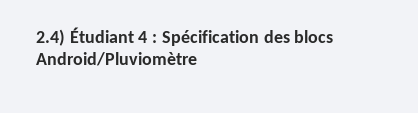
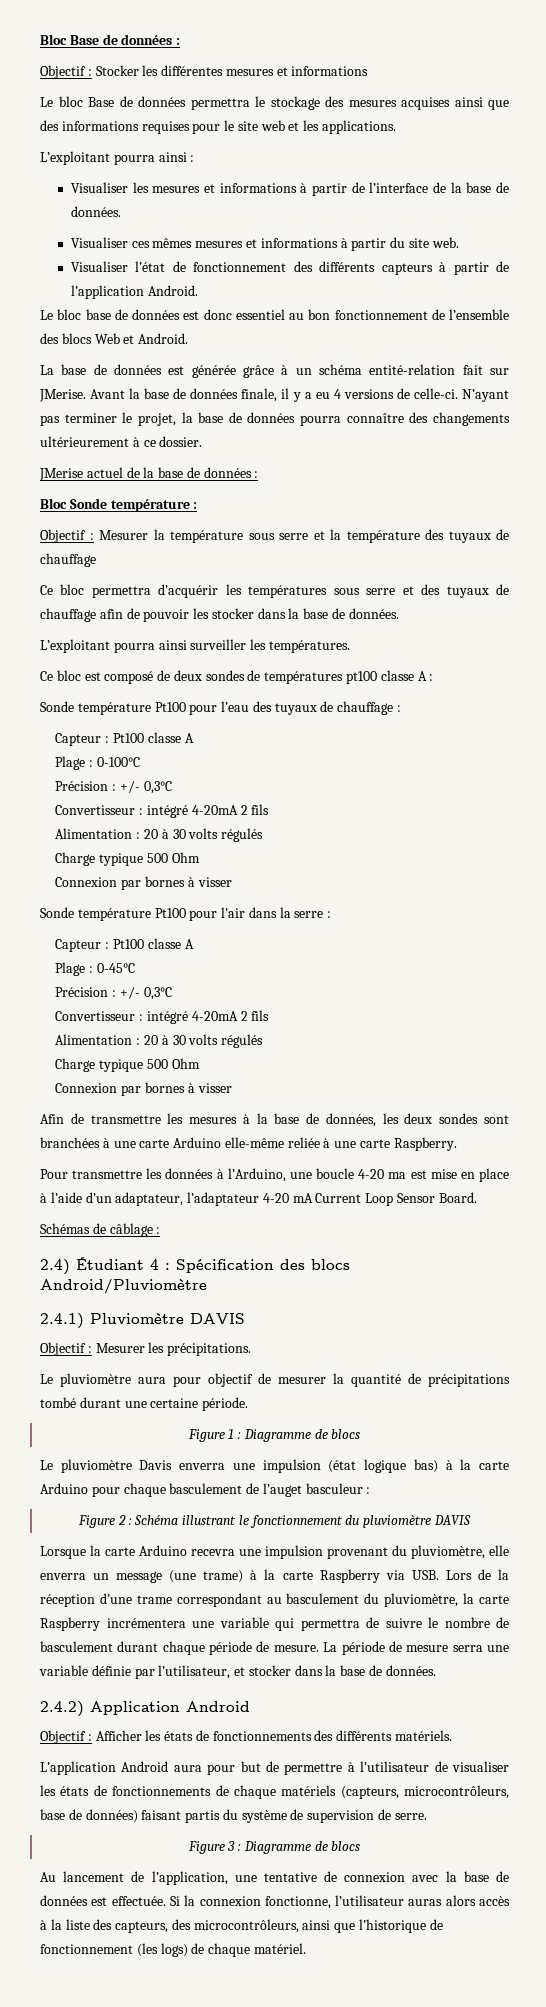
(36, 37) none -> [40,34,181,45] [40,65,369,79] [40,96,509,110] [40,120,397,134] [40,151,195,165] [70,182,509,196] [70,206,121,217] [70,237,459,251] [70,261,509,275] [70,285,198,299] [40,309,509,320] [40,333,189,344] [40,364,509,378] [39,388,509,402] [40,412,510,426] [40,436,203,447] [39,467,259,481] [40,498,198,512] [40,529,509,543] [40,553,96,567] [40,584,509,598] [40,608,399,622] [40,639,350,653] [40,670,434,684] [40,701,402,715] [55,732,194,746] [55,756,140,770] [55,781,172,794] [55,804,270,818] [55,828,264,842] [55,852,200,866] [55,876,232,890] [40,907,332,921] [55,938,194,952] [55,962,135,976] [55,987,172,1000] [55,1010,270,1024] [55,1034,264,1048] [55,1058,200,1072] [55,1082,232,1096] [40,1113,510,1127] [40,1137,457,1151] [40,1168,509,1182] [40,1192,477,1206] [40,1223,161,1237] Bloc Base de données : // Objectif : Stocker les différentes mesures et informations // Le bloc Base de données permettra le stockage des mesures acquises ainsi que des informations requises pour le site web et les applications. // L’exploitant pourra ainsi : // Visualiser les mesures et informations à partir de l’interface de la base de données. // Visualiser ces mêmes mesures et informations à partir du site web. // Visualiser l’état de fonctionnement des différents capteurs à partir de l’application Android. // Le bloc base de données est donc essentiel au bon fonctionnement de l’ensemble des blocs Web et Android. // La base de données est générée grâce à un schéma entité-relation fait sur JMerise. Avant la base de données finale, il y a eu 4 versions de celle-ci. N’ayant pas terminer le projet, la base de données pourra connaître des changements ultérieurement à ce dossier. // JMerise actuel de la base de données : // Bloc Sonde température : // Objectif : Mesurer la température sous serre et la température des tuyaux de chauffage // Ce bloc permettra d’acquérir les températures sous serre et des tuyaux de chauffage afin de pouvoir les stocker dans la base de données. // L’exploitant pourra ainsi surveiller les températures. // Ce bloc est composé de deux sondes de températures pt100 classe A : // Sonde température Pt100 pour l’eau des tuyaux de chauffage : // Capteur : Pt100 classe A // Plage : 0-100°C // Précision : +/- 0,3°C // Convertisseur : intégré 4-20mA 2 fils // Alimentation : 20 à 30 volts régulés // Charge typique 500 Ohm // Connexion par bornes à visser // Sonde température Pt100 pour l’air dans la serre : // Capteur : Pt100 classe A // Plage : 0-45°C // Précision : +/- 0,3°C // Convertisseur : intégré 4-20mA 2 fils // Alimentation : 20 à 30 volts régulés // Charge typique 500 Ohm // Connexion par bornes à visser // Afin de transmettre les mesures à la base de données, les deux sondes sont branchées à une carte Arduino elle-même reliée à une carte Raspberry. // Pour transmettre les données à l’Arduino, une boucle 4-20 ma est mise en place à l’aide d’un adaptateur, l’adaptateur 4-20 mA Current Loop Sensor Board. // Schémas de câblage : //
(197, 59) none -> [40,1313,245,1329] [40,1342,252,1356] [40,1373,510,1387] [40,1397,249,1411] [187,1429,361,1442] [40,1459,510,1473] [40,1483,371,1497] [77,1515,472,1528] [40,1545,509,1559] [40,1569,510,1583] [40,1593,510,1607] [40,1617,509,1631] [40,1641,510,1655] [39,1665,436,1679] [40,1701,250,1717] [40,1730,453,1744] [40,1761,509,1775] [40,1785,509,1799] [40,1809,427,1823] [187,1841,361,1854] [40,1871,509,1885] [40,1895,511,1909] [40,1919,443,1933] [40,1943,306,1957] // 2.4.1) Pluviomètre DAVIS // Objectif : Mesurer les précipitations. // Le pluviomètre aura pour objectif de mesurer la quantité de précipitations tombé durant une certaine période. // Figure 1 : Diagramme de blocs // Le pluviomètre Davis enverra une impulsion (état logique bas) à la carte Arduino pour chaque basculement de l’auget basculeur : // Figure 2 : Schéma illustrant le fonctionnement du pluviomètre DAVIS // Lorsque la carte Arduino recevra une impulsion provenant du pluviomètre, elle enverra un message (une trame) à la carte Raspberry via USB. Lors de la réception d’une trame correspondant au basculement du pluviomètre, la carte Raspberry incrémentera une variable qui permettra de suivre le nombre de basculement durant chaque période de mesure. La période de mesure serra une variable définie par l’utilisateur, et stocker dans la base de données. // 2.4.2) Application Android // Objectif : Afficher les états de fonctionnements des différents matériels. // L’application Android aura pour but de permettre à l’utilisateur de visualiser les états de fonctionnements de chaque matériels (capteurs, microcontrôleurs, base de données) faisant partis du système de supervision de serre. // Figure 3 : Diagramme de blocs // Au lancement de l’application, une tentative de connexion avec la base de données est effectuée. Si la connexion fonctionne, l’utilisateur auras alors accès à la liste des capteurs, des microcontrôleurs, ainsi que l’historique de fonctionnement (les logs) de chaque matériel.

